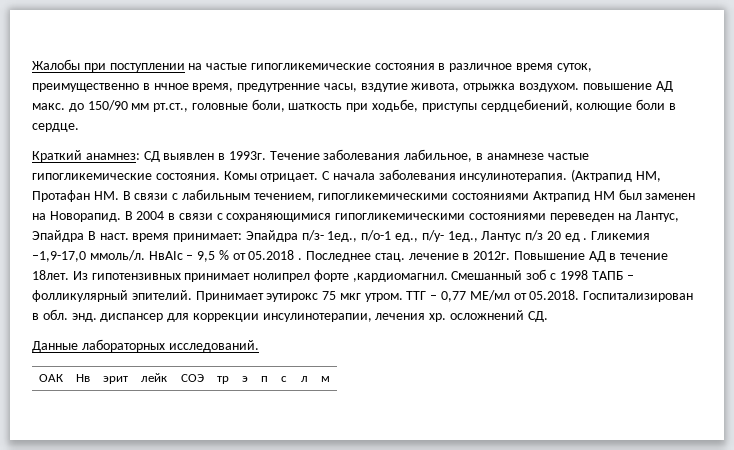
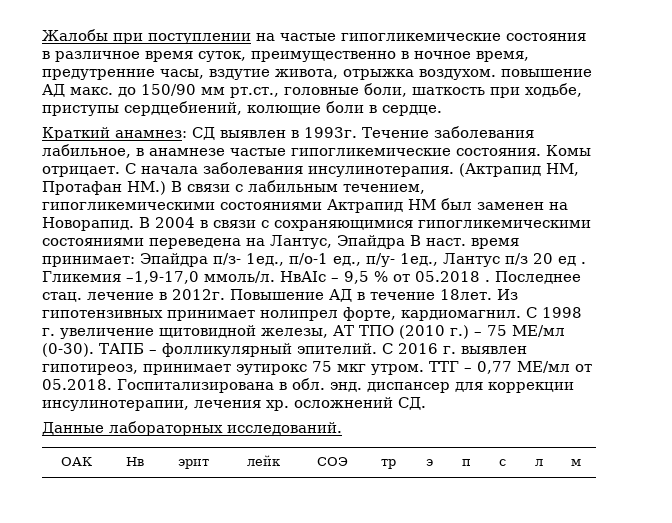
[153,83,189,90] нчное -> [414,51,471,59] ночное
[93,191,119,200] НМ. -> [127,181,166,195] НМ.)
[549,213,614,222] переведен -> [149,238,241,249] переведена
[313,269,635,282] [32,290,264,302] форте ,кардиомагнил. Смешанный зоб с 1998 ТАПБ – фолликулярный эпителий. Принимает -> [343,307,582,321] [42,325,565,339] [42,343,527,357] [42,364,231,375] форте, кардиомагнил. С 1998 г. увеличение щитовидной железы, АТ ТПО (2010 г.) – 75 МЕ/мл (0-30). ТАПБ – фолликулярный эпителий. С 2016 г. выявлен гипотиреоз, принимает
[583,291,694,302] Госпитализирован -> [117,379,274,393] Госпитализирована

